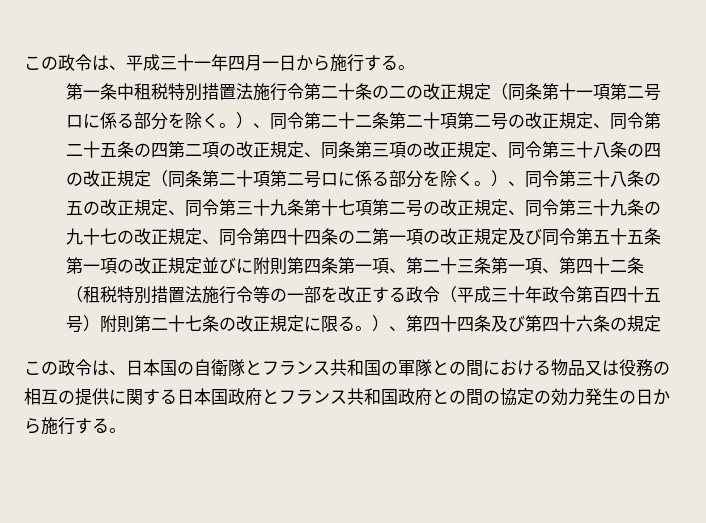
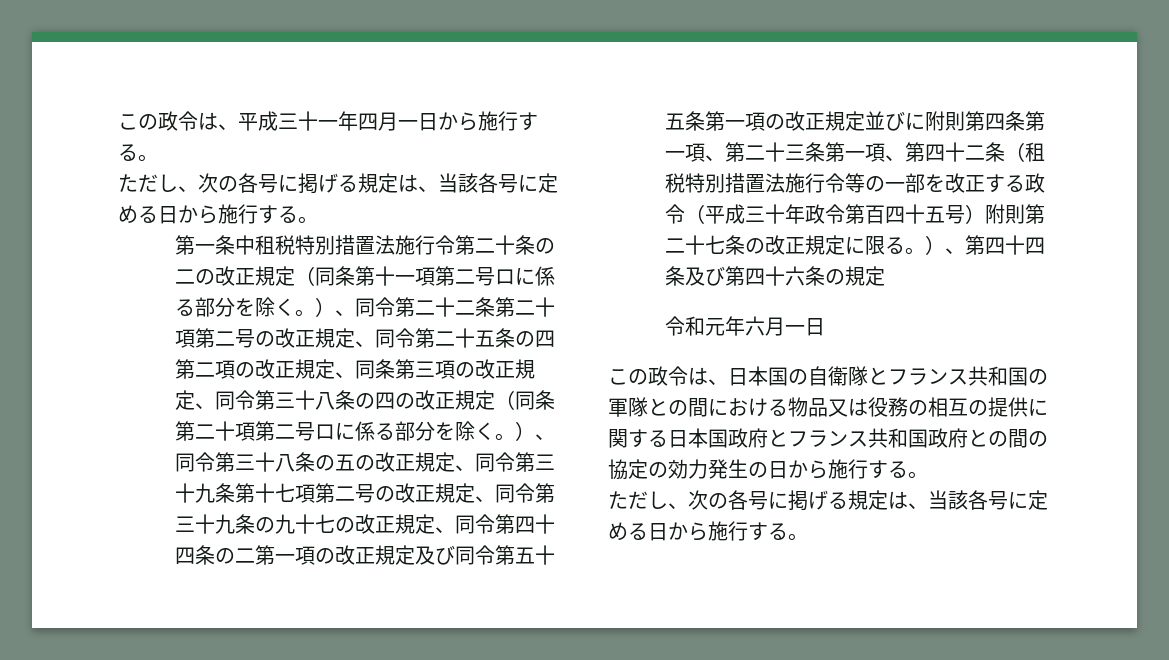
(415, 67) none -> [118,173,558,194] [118,204,318,224] // ただし、次の各号に掲げる規定は、当該各号に定める日から施行する。
(662, 323) none -> [664,316,825,336] // 令和元年六月一日
(126, 430) none -> [608,490,1048,511] [608,521,808,541] // ただし、次の各号に掲げる規定は、当該各号に定める日から施行する。

